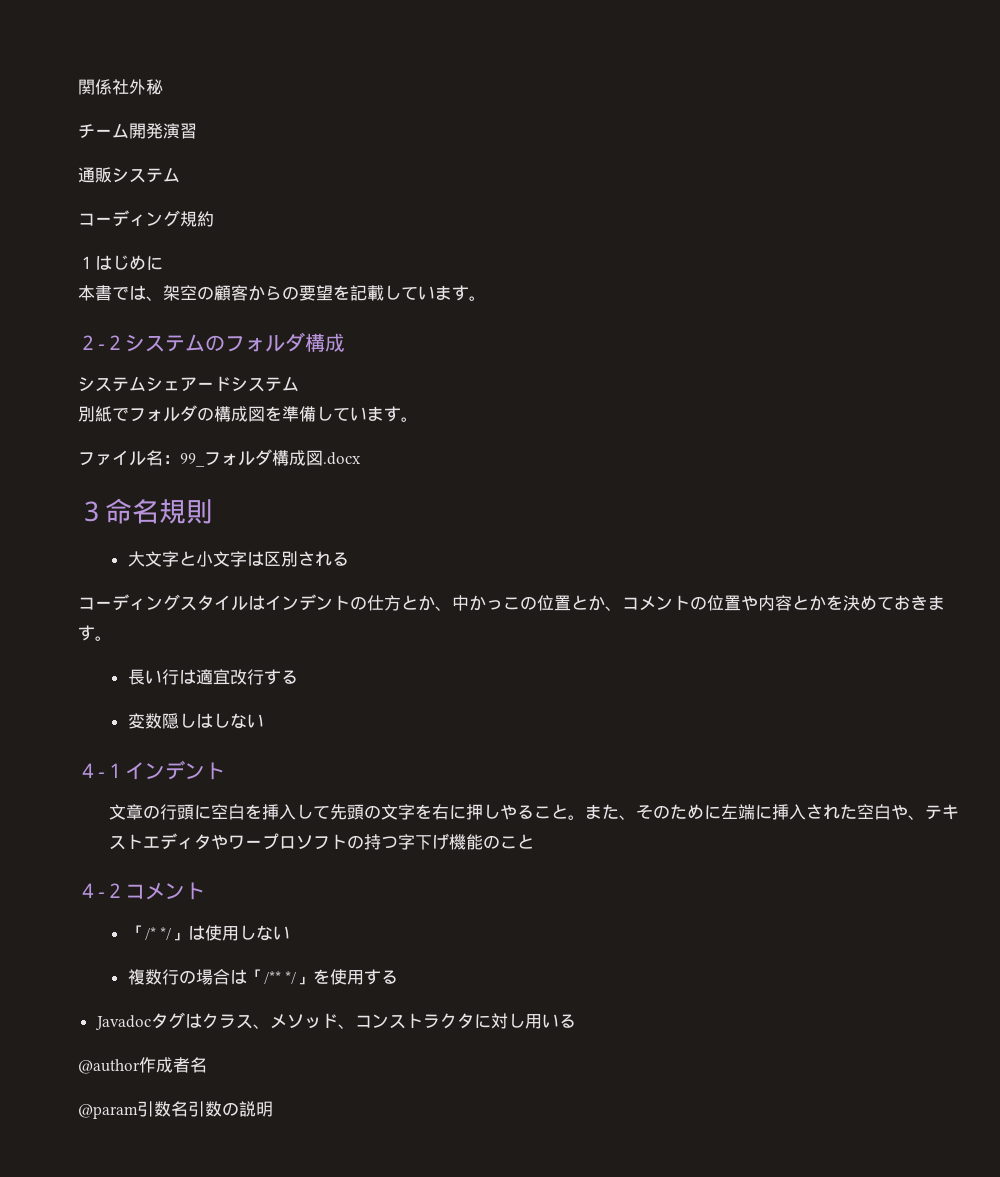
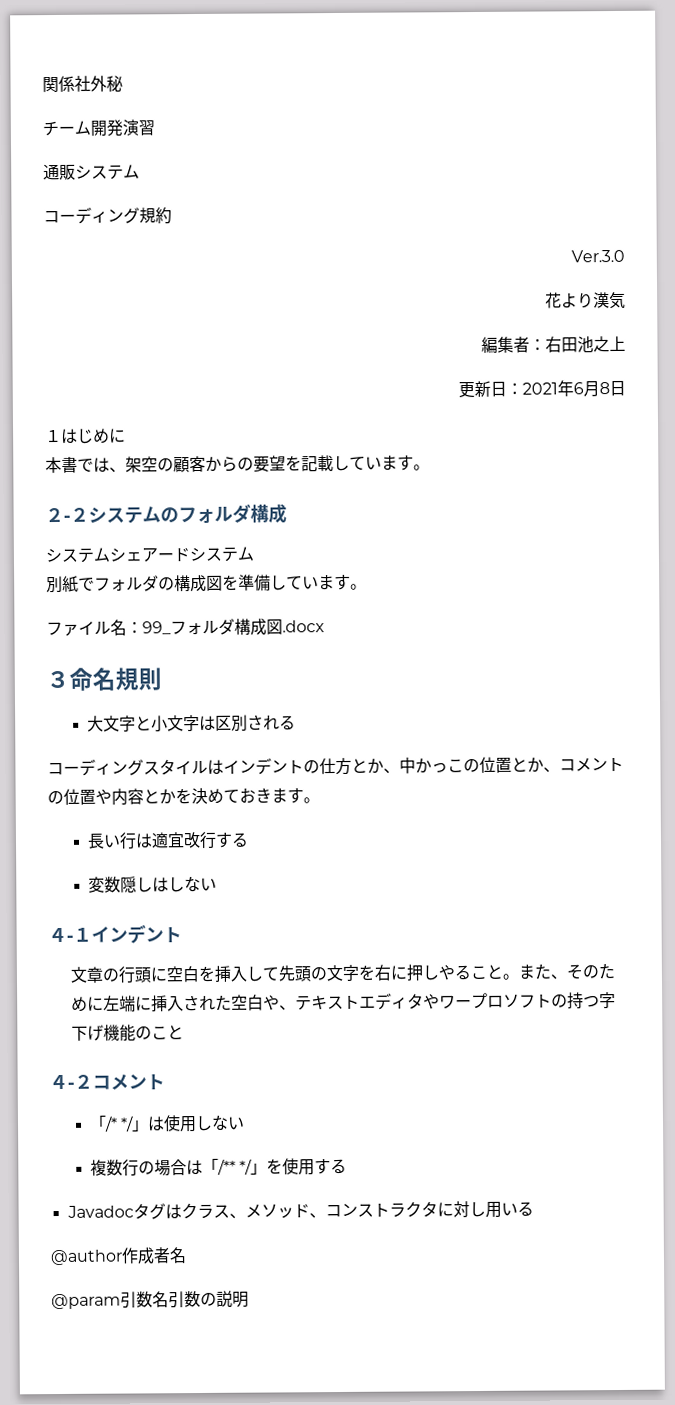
(214, 219) none -> [571,249,625,263] [545,291,626,310] [481,335,626,353] [458,380,626,399] // Ver.3.0 // 花より漢気 // 編集者：右田池之上 // 更新日：2021年6月8日

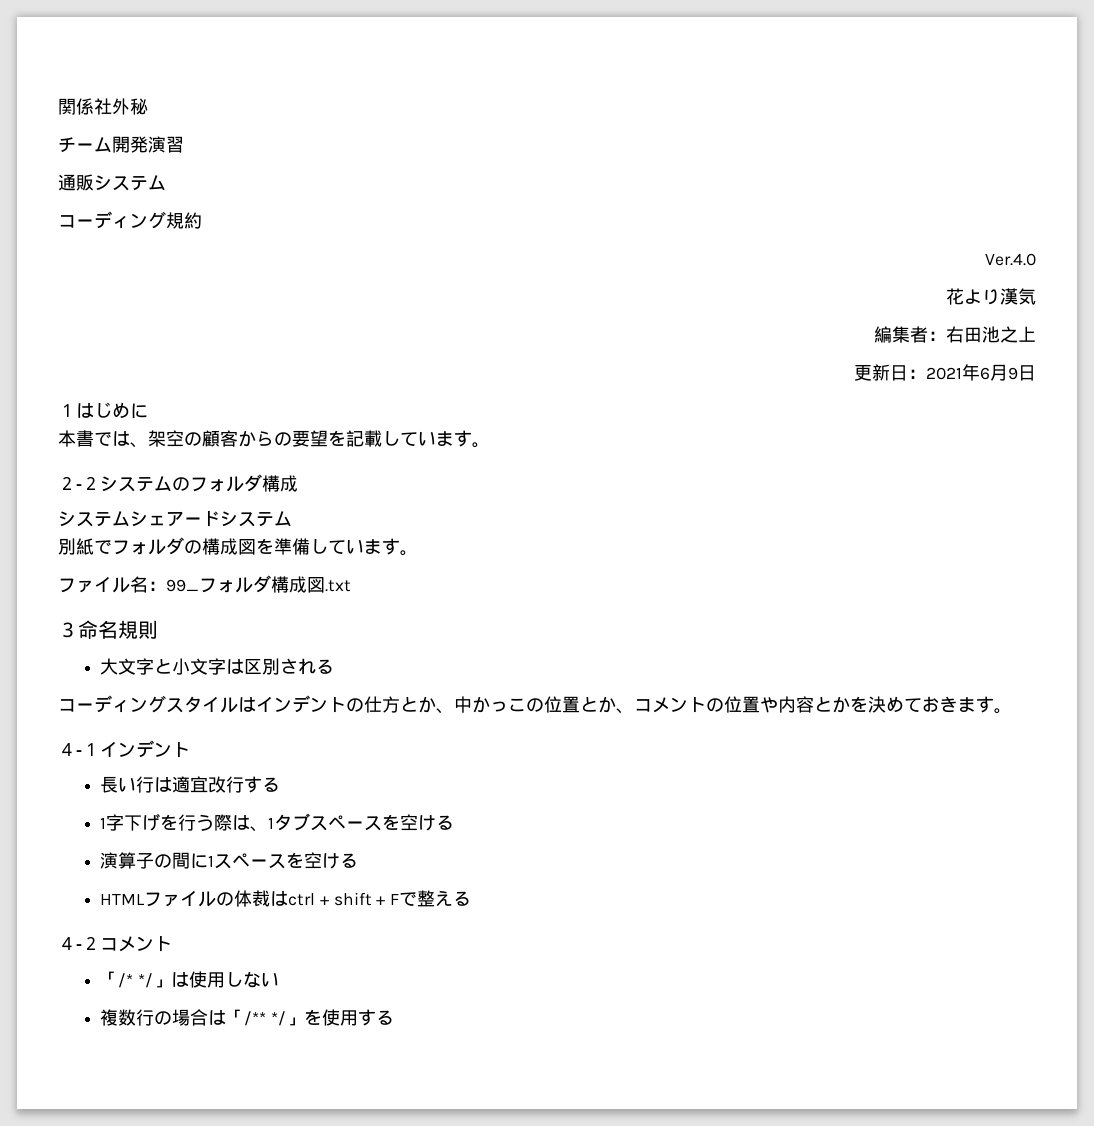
[571,249,625,263] Ver.3.0 -> [985,253,1036,266] Ver.4.0
[599,382,610,395] 8 -> [1008,367,1018,380] 9
[282,620,325,633] .docx -> [325,580,351,592] .txt
(320, 800) none -> [58,740,190,758] // ４-１インデント
[87,875,217,893] [48,924,182,944] [70,963,616,984] [71,992,617,1013] [71,1024,185,1042] 変数隠しはしない // ４-１インデント // 文章の行頭に空白を挿入して先頭の文字を右に押しやること。また、そのために左端に挿入された空白や、テキストエディタやワープロソフトの持つ字下げ機能のこと -> [100,813,455,832] [100,852,359,869] [100,890,472,907] 1字下げを行う際は、1タブスペースを空ける // 演算子の間に1スペースを空ける // HTMLファイルの体裁はctrl + shift + Fで整える
[66,1201,534,1220] [50,1247,187,1266] [51,1290,249,1310] // Javadocタグはクラス、メソッド、コンストラクタに対し用いる // @author作成者名 // @param引数名引数の説明 -> (395, 1017) none

